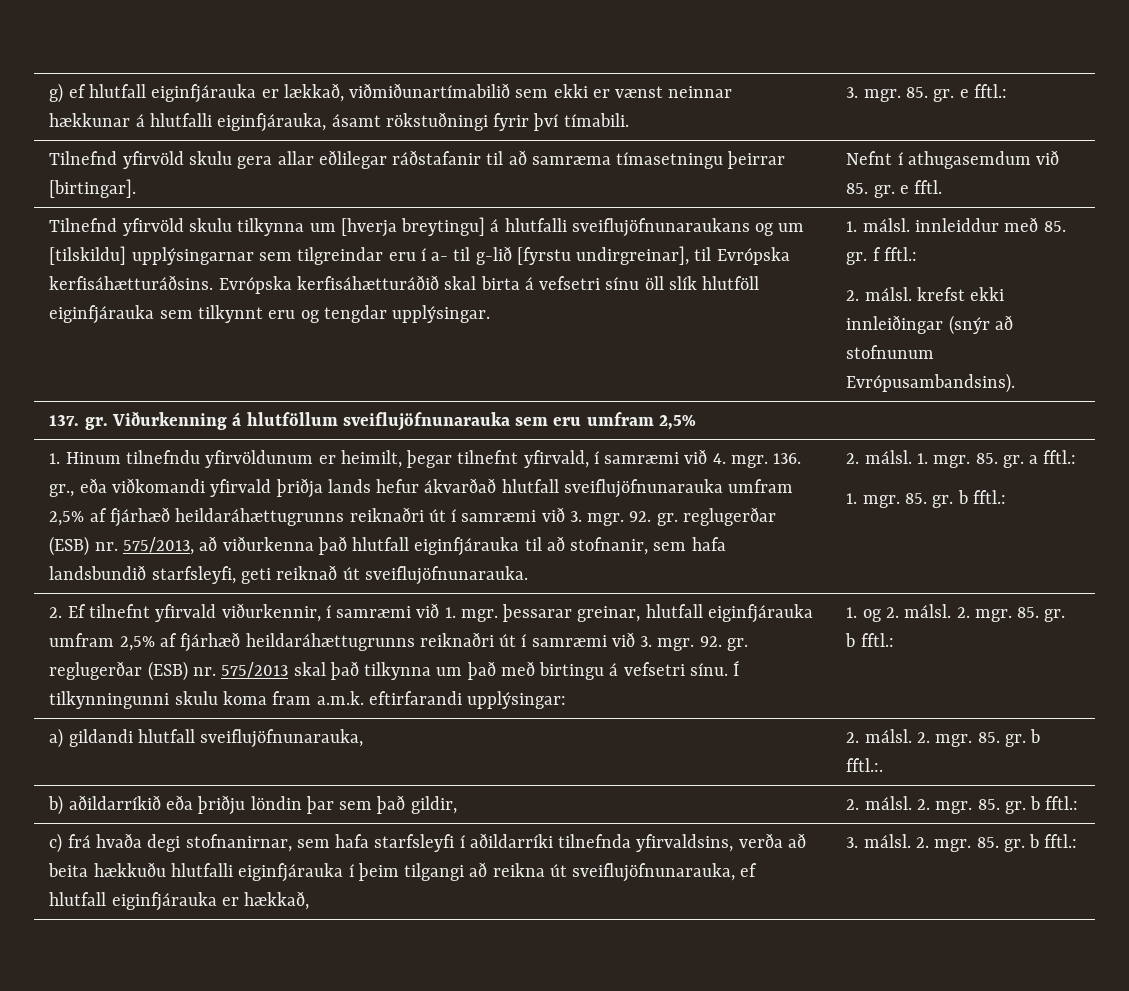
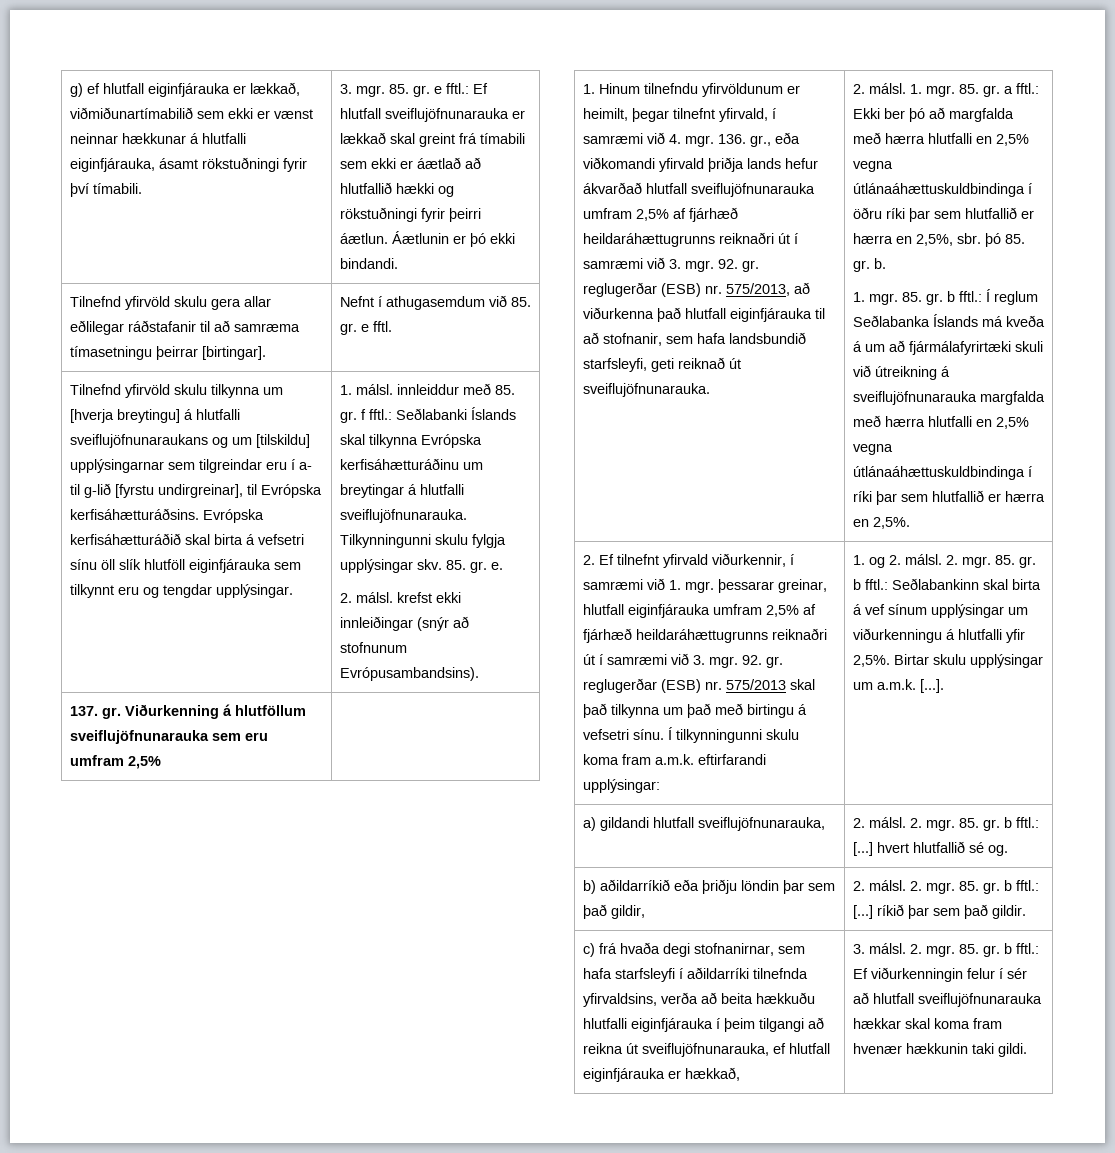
(1007, 91) none -> [472,83,488,94] [339,108,525,122] [339,132,525,147] [339,157,481,169] [339,182,454,197] [339,207,481,222] [339,231,515,247] [339,258,398,269] Ef hlutfall sveiflujöfnunarauka er lækkað skal greint frá tímabili sem ekki er áætlað að hlutfallið hækki og rökstuðningi fyrir þeirri áætlun. Áætlunin er þó ekki bindandi.
(917, 254) none -> [395,407,516,420] [339,434,482,448] [339,458,483,470] [339,484,464,498] [339,509,467,523] [339,534,506,548] [339,559,503,573] Seðlabanki Íslands skal tilkynna Evrópska kerfisáhætturáðinu um breytingar á hlutfalli sveiflujöfnunarauka. Tilkynningunni skulu fylgja upplýsingar skv. 85. gr. e.
(1077, 457) none -> [852,107,1014,122] [852,132,1029,146] [852,161,893,172] [852,183,1032,197] [852,207,1034,222] [852,233,1025,247] [852,258,886,272] Ekki ber þó að margfalda með hærra hlutfalli en 2,5% vegna útlánaáhættuskuldbindinga í öðru ríki þar sem hlutfallið er hærra en 2,5%, sbr. þó 85. gr. b.
(1006, 497) none -> [985,289,1038,305] [852,314,1045,327] [852,340,1043,355] [852,365,950,380] [852,391,1045,405] [852,415,1029,429] [852,444,893,455] [852,466,1032,480] [852,490,1045,505] [852,517,910,529] Í reglum Seðlabanka Íslands má kveða á um að fjármálafyrirtæki skuli við útreikning á sveiflujöfnunarauka margfalda með hærra hlutfalli en 2,5% vegna útlánaáhættuskuldbindinga í ríki þar sem hlutfallið er hærra en 2,5%.
(894, 640) none -> [891,578,1041,590] [852,604,1028,618] [852,628,1025,643] [852,654,1043,668] [852,679,944,693] Seðlabankinn skal birta á vef sínum upplýsingar um viðurkenningu á hlutfalli yfir 2,5%. Birtar skulu upplýsingar um a.m.k. [...].
[846,758,884,772] fftl.:. -> [1015,817,1039,828] [852,841,1008,856] fftl.: [...] hvert hlutfallið sé og.
(1079, 803) none -> [852,904,1026,919] [...] ríkið þar sem það gildir.
(1078, 841) none -> [852,967,1027,982] [852,992,1042,1007] [852,1018,1002,1029] [852,1043,1027,1057] Ef viðurkenningin felur í sér að hlutfall sveiflujöfnunarauka hækkar skal koma fram hvenær hækkunin taki gildi.

